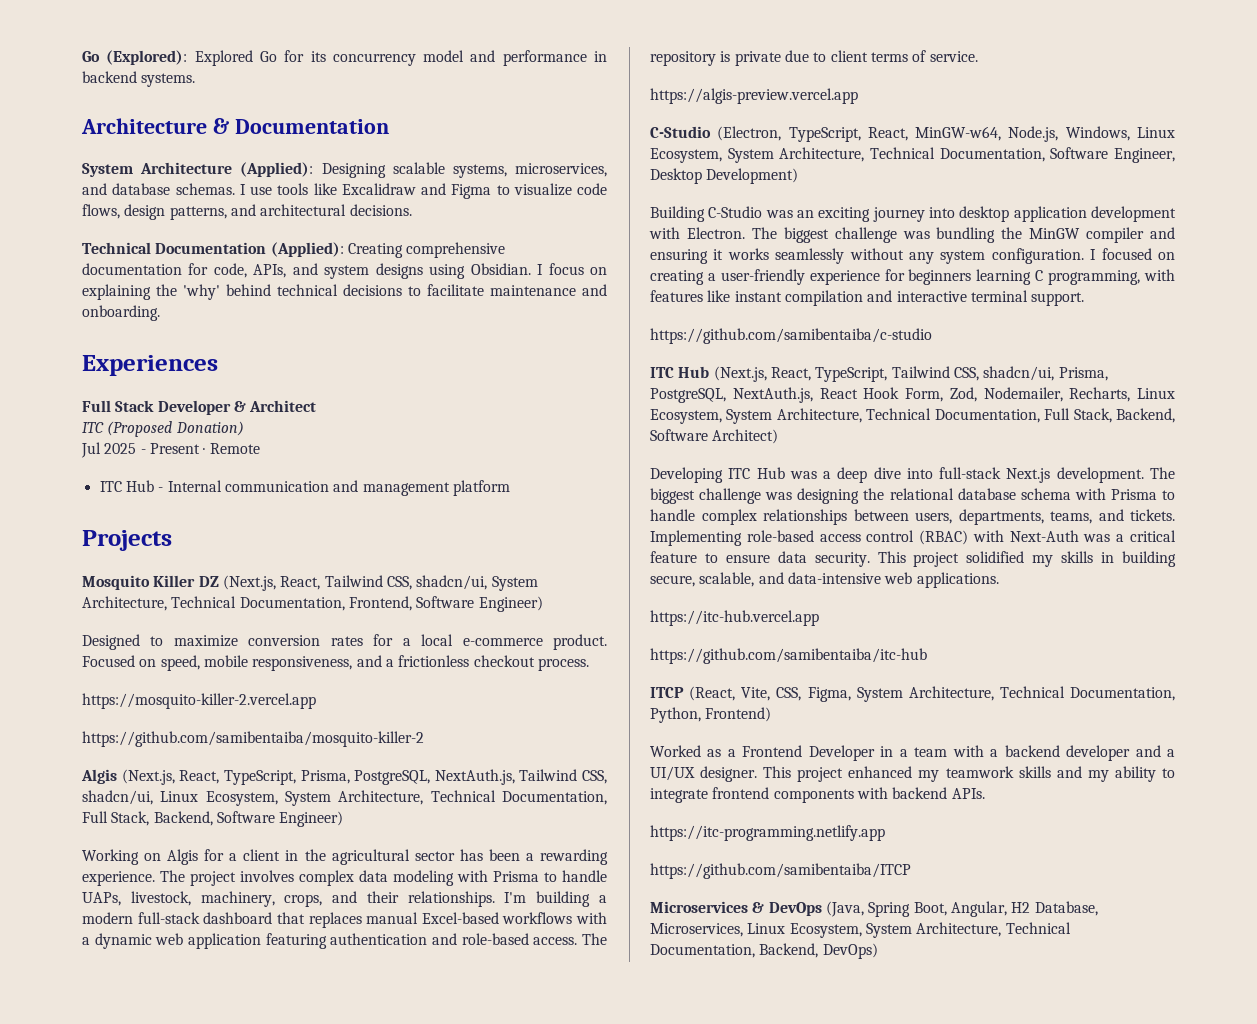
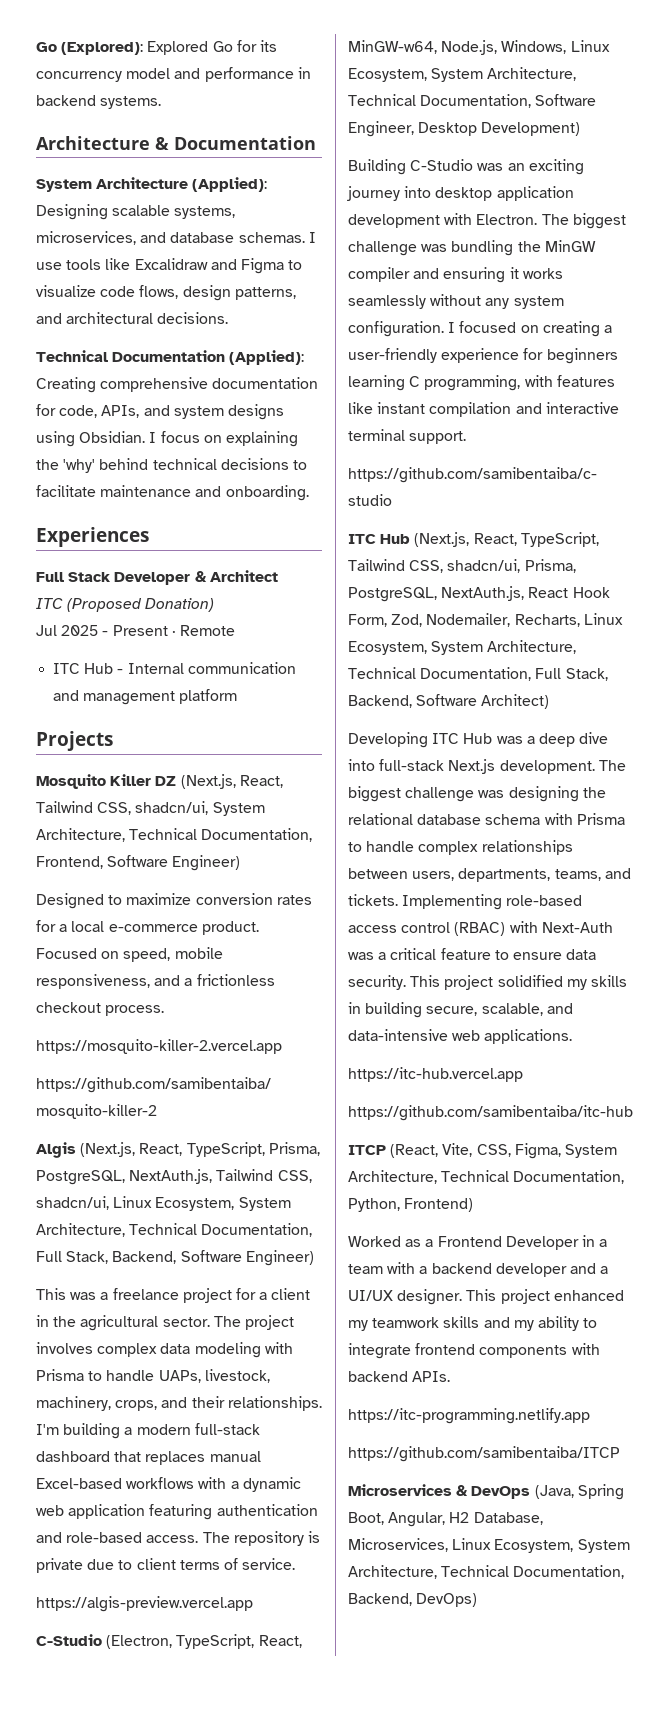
[82,849,199,865] Working on Algis -> [36,1288,232,1303] This was a freelance project
[414,849,609,865] [82,871,155,886] sector has been a rewarding experience. -> [162,1317,210,1327] sector.

